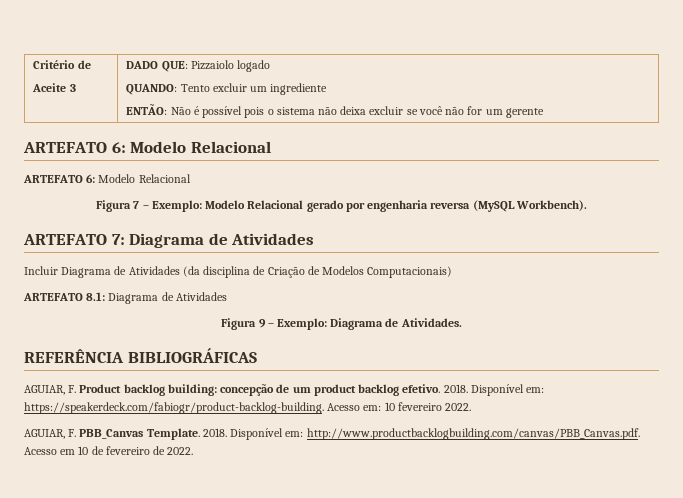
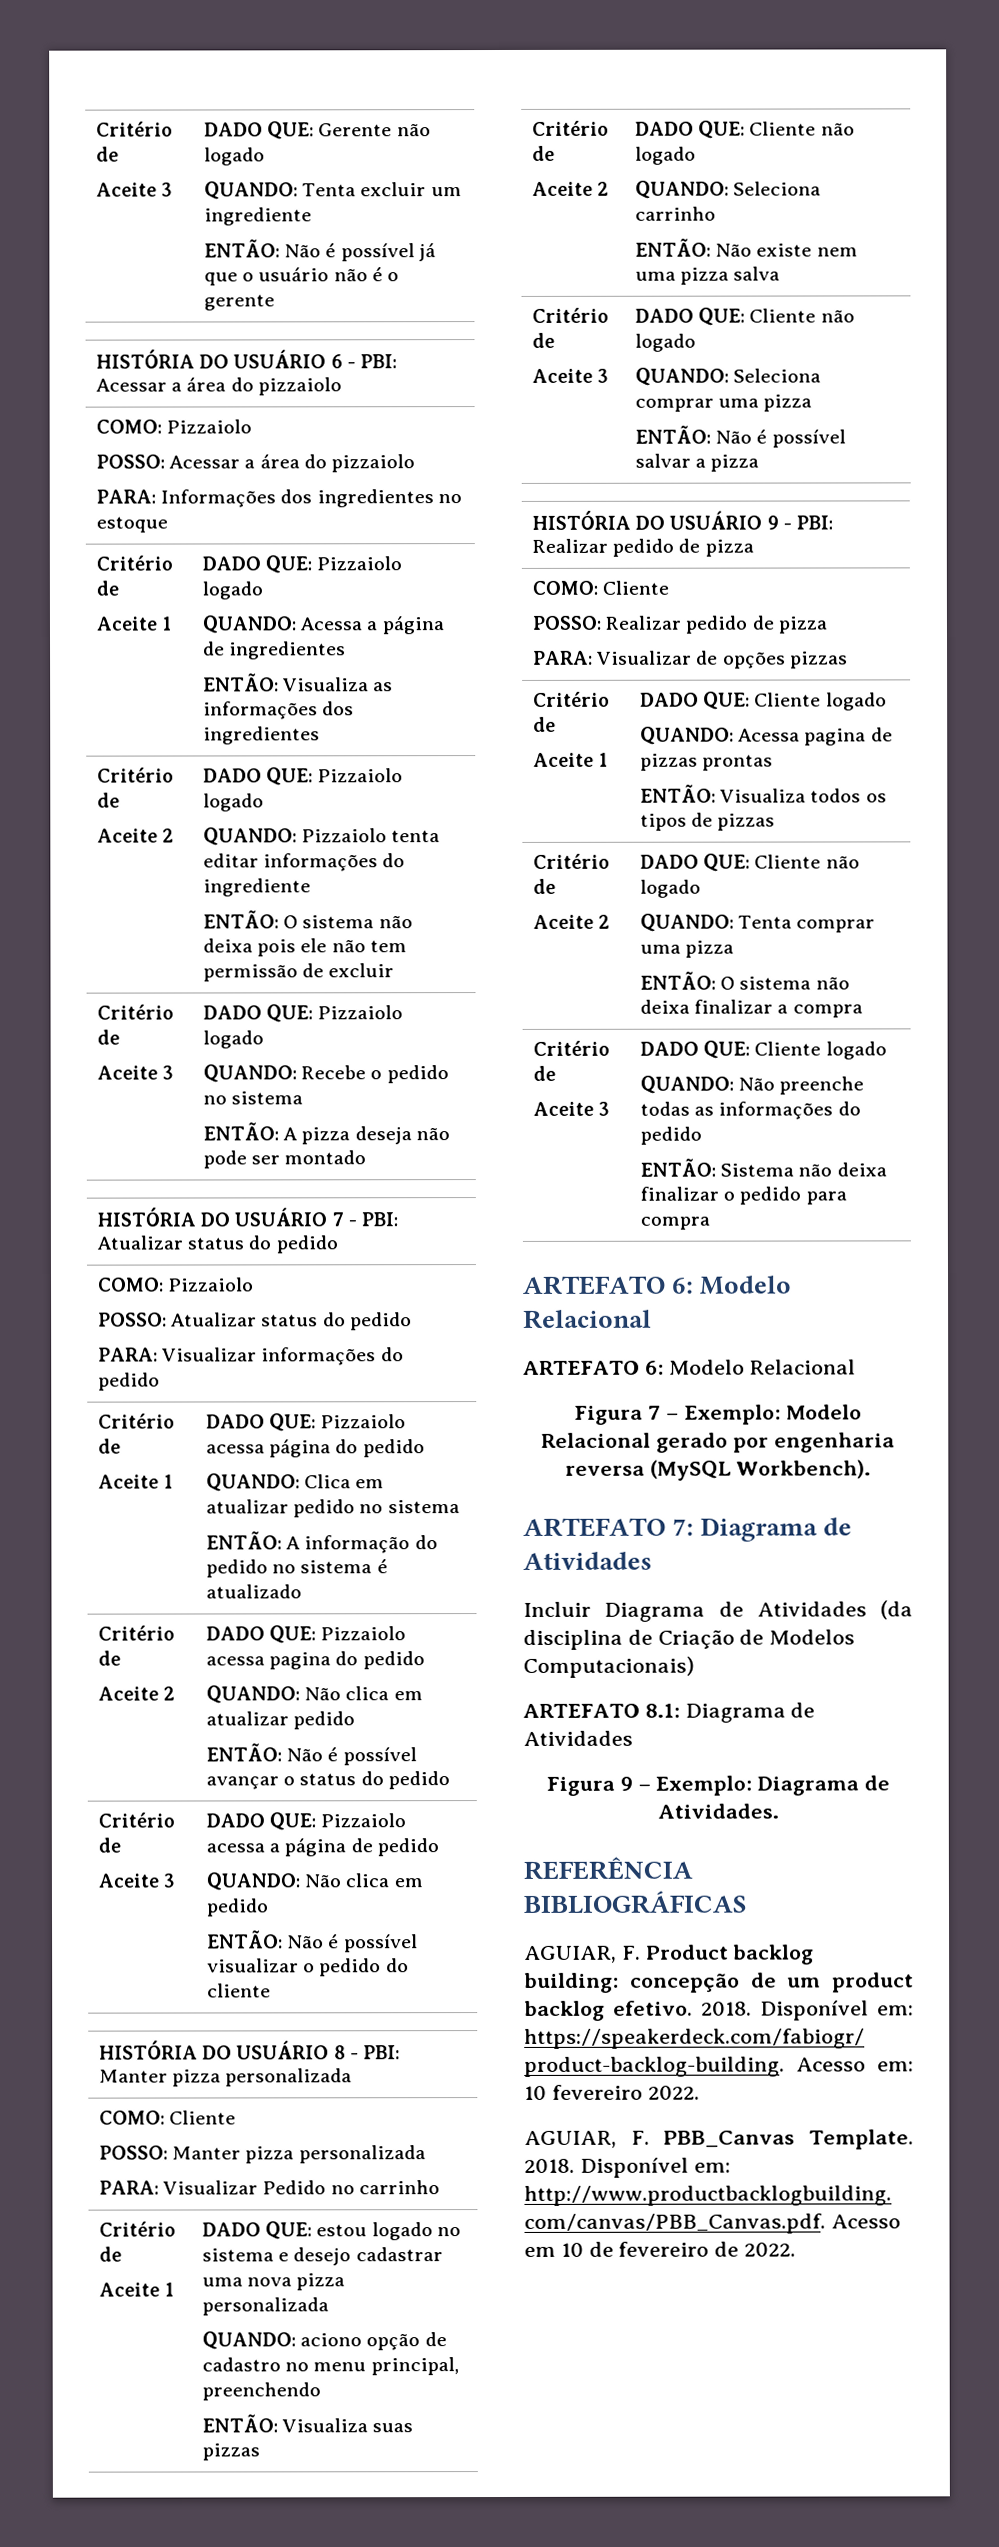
[33,60,91,69] Critério de -> [95,121,173,137] [95,146,119,162] [95,182,174,197] [203,121,431,140] [203,147,265,166] [203,181,462,200] [203,207,312,226] [203,239,436,262] [203,267,400,286] [203,294,275,311] [95,349,398,369] [95,377,343,396] [95,419,253,434] [95,454,416,473] [95,489,462,508] [95,516,168,533] [95,555,173,571] [95,580,119,596] [95,616,172,631] [201,555,403,574] [201,581,263,600] [201,615,444,635] [202,641,347,660] [202,673,394,692] [202,701,355,720] [202,726,320,745] [96,767,174,783] [96,792,120,808] [96,828,175,843] [202,767,404,786] [202,793,264,812] [202,827,441,846] [202,853,406,872] [202,878,311,897] [202,910,413,929] [202,938,408,957] [202,963,395,982] [96,1004,174,1020] [96,1029,120,1045] Critério de // Aceite 3 | DADO QUE: Gerente não logado // QUANDO: Tenta excluir um ingrediente // ENTÃO: Não é possível já que o usuário não é o gerente // HISTÓRIA DO USUÁRIO 6 - PBI: Acessar a área do pizzaiolo // COMO: Pizzaiolo // POSSO: Acessar a área do pizzaiolo // PARA: Informações dos ingredientes no estoque // Critério de // Aceite 1 | DADO QUE: Pizzaiolo logado // QUANDO: Acessa a página de ingredientes // ENTÃO: Visualiza as informações dos ingredientes // Critério de // Aceite 2 | DADO QUE: Pizzaiolo logado // QUANDO: Pizzaiolo tenta editar informações do ingrediente // ENTÃO: O sistema não deixa pois ele não tem permissão de excluir // Critério de
[180,83,328,95] [126,104,544,118] Tento excluir um ingrediente // ENTÃO: Não é possível pois o sistema não deixa excluir se você não for um gerente -> [301,1065,449,1084] [202,1091,304,1105] [202,1122,450,1145] [202,1150,367,1169] [96,1207,399,1227] [96,1235,338,1254] [97,1277,255,1292] [97,1312,413,1331] [97,1347,404,1366] [97,1372,160,1391] [97,1413,175,1429] [97,1438,121,1454] [97,1474,174,1489] [205,1413,407,1432] [205,1439,425,1458] [205,1473,385,1492] [205,1499,460,1518] [205,1531,438,1554] [205,1559,388,1578] [205,1584,302,1599] [97,1625,175,1641] [97,1650,121,1666] [97,1686,176,1701] [205,1625,407,1644] [205,1651,425,1670] [205,1685,423,1704] [205,1711,356,1730] [205,1743,417,1766] [205,1771,451,1790] [97,1812,175,1828] [97,1837,121,1853] [97,1873,176,1888] [205,1812,407,1831] [205,1838,440,1857] [205,1872,423,1891] [205,1898,269,1917] [206,1930,418,1953] [206,1958,409,1977] [206,1983,271,1998] [98,2040,401,2060] [98,2068,353,2087] [98,2110,237,2125] [98,2145,426,2164] [98,2180,440,2195] [98,2221,176,2237] [98,2246,122,2262] [98,2282,175,2297] [201,2221,462,2241] [201,2247,443,2266] [201,2273,346,2291] [201,2297,329,2316] [201,2331,447,2351] [201,2357,459,2376] [201,2382,321,2401] [201,2414,414,2433] [201,2443,260,2461] [531,120,609,136] [531,145,555,161] [531,181,610,196] [634,120,855,139] [634,146,696,165] [634,180,822,199] [634,206,716,221] [634,238,858,257] [634,266,781,285] [531,307,609,323] [531,332,555,348] [531,368,610,383] [634,307,855,326] [634,333,696,352] [634,367,822,386] [634,394,813,412] [634,425,846,448] [634,453,760,472] [531,510,834,530] [531,538,754,557] [531,580,670,595] [531,615,828,634] [532,650,848,669] [532,691,610,707] [532,716,556,732] [532,752,609,767] [639,691,887,711] [639,726,893,746] [639,753,774,771] [639,784,887,803] [639,812,776,831] [532,853,610,869] [532,878,556,894] [532,914,611,929] [639,853,860,872] [639,879,701,898] [639,913,876,933] [639,940,735,958] [639,971,850,990] [639,999,863,1018] [532,1040,610,1056] [532,1065,556,1081] [532,1101,611,1116] [639,1040,887,1060] [639,1075,865,1095] [639,1101,861,1120] [639,1126,702,1145] [639,1158,887,1177] [639,1186,847,1205] [639,1216,710,1230] Recebe o pedido no sistema // ENTÃO: A pizza deseja não pode ser montado // HISTÓRIA DO USUÁRIO 7 - PBI: Atualizar status do pedido // COMO: Pizzaiolo // POSSO: Atualizar status do pedido // PARA: Visualizar informações do pedido // Critério de // Aceite 1 | DADO QUE: Pizzaiolo acessa página do pedido // QUANDO: Clica em atualizar pedido no sistema // ENTÃO: A informação do pedido no sistema é atualizado // Critério de // Aceite 2 | DADO QUE: Pizzaiolo acessa pagina do pedido // QUANDO: Não clica em atualizar pedido // ENTÃO: Não é possível avançar o status do pedido // Critério de // Aceite 3 | DADO QUE: Pizzaiolo acessa a página de pedido // QUANDO: Não clica em pedido // ENTÃO: Não é possível visualizar o pedido do cliente // HISTÓRIA DO USUÁRIO 8 - PBI: Manter pizza personalizada // COMO: Cliente // POSSO: Manter pizza personalizada // PARA: Visualizar Pedido no carrinho // Critério de // Aceite 1 | DADO QUE: estou logado no sistema e desejo cadastrar uma nova pizza personalizada // QUANDO: aciono opção de cadastro no menu principal, preenchendo // ENTÃO: Visualiza suas pizzas // Critério de // Aceite 2 | DADO QUE: Cliente não logado // QUANDO: Seleciona carrinho // ENTÃO: Não existe nem uma pizza salva // Critério de // Aceite 3 | DADO QUE: Cliente não logado // QUANDO: Seleciona comprar uma pizza // ENTÃO: Não é possível salvar a pizza // HISTÓRIA DO USUÁRIO 9 - PBI: Realizar pedido de pizza // COMO: Cliente // POSSO: Realizar pedido de pizza // PARA: Visualizar de opções pizzas // Critério de // Aceite 1 | DADO QUE: Cliente logado // QUANDO: Acessa pagina de pizzas prontas // ENTÃO: Visualiza todos os tipos de pizzas // Critério de // Aceite 2 | DADO QUE: Cliente não logado // QUANDO: Tenta comprar uma pizza // ENTÃO: O sistema não deixa finalizar a compra // Critério de // Aceite 3 | DADO QUE: Cliente logado // QUANDO: Não preenche todas as informações do pedido // ENTÃO: Sistema não deixa finalizar o pedido para compra

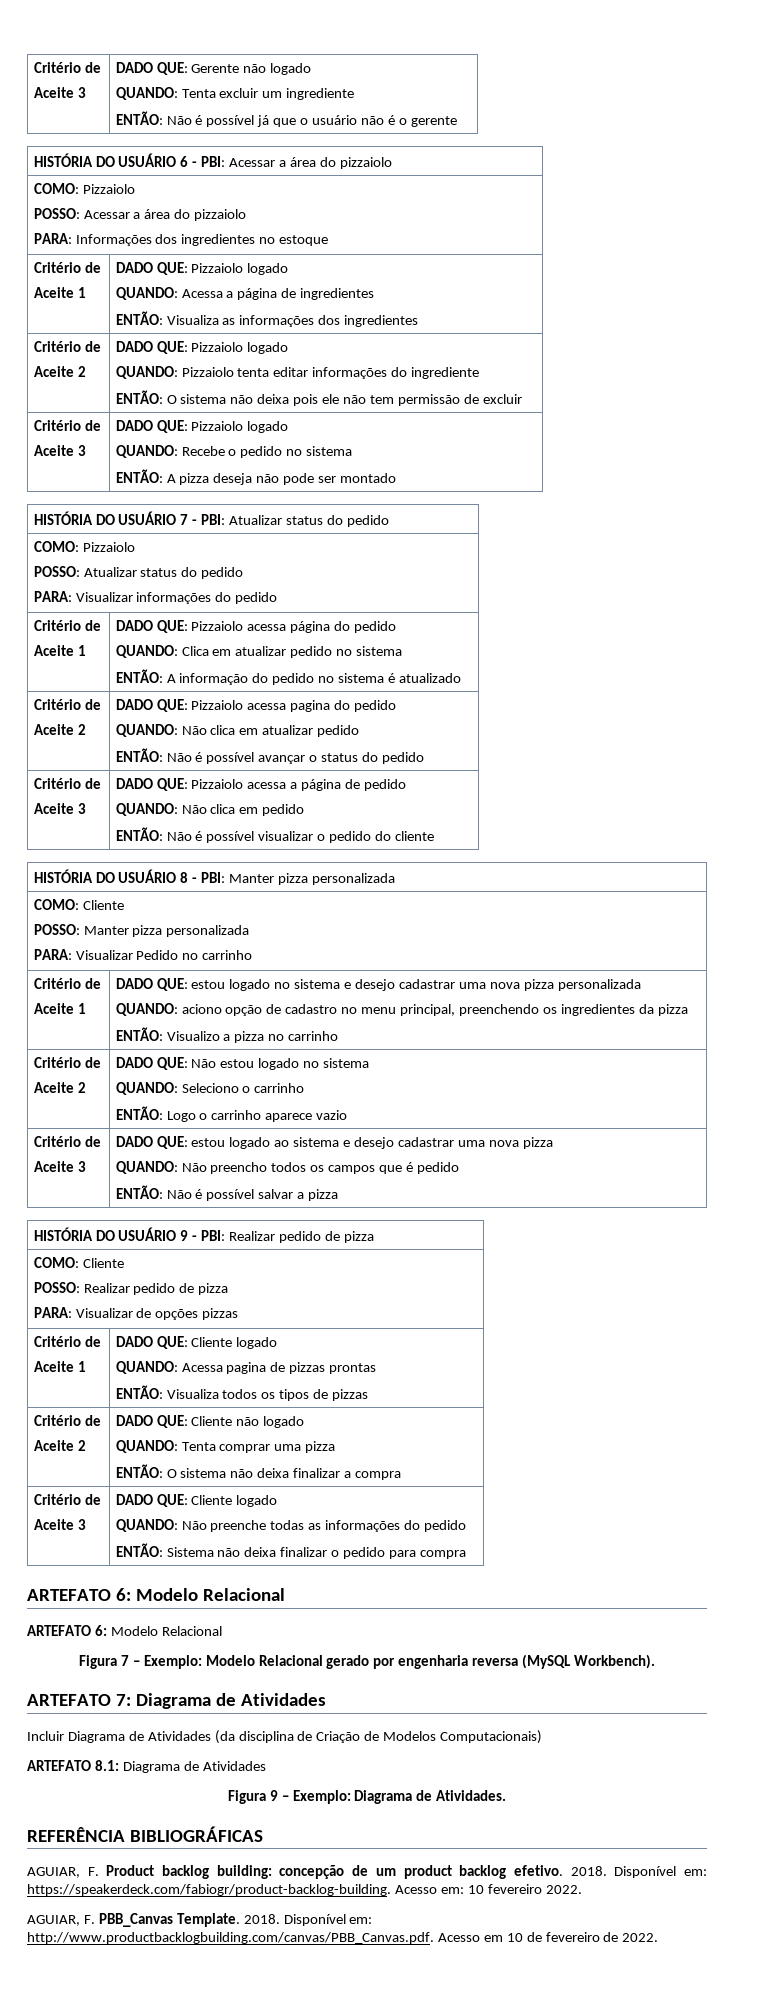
[201,2414,414,2433] [201,2443,260,2461] [531,120,609,136] [531,145,555,161] [531,181,610,196] [634,120,855,139] [634,146,696,165] [634,180,822,199] // ENTÃO: Visualiza suas pizzas // Critério de // Aceite 2 | DADO QUE: Cliente não logado // QUANDO: Seleciona -> [542,1004,688,1016] [115,1027,339,1043] [33,1057,101,1068] [33,1082,86,1093] [115,1057,370,1070] [115,1082,251,1095] os ingredientes da pizza // ENTÃO: Visualizo a pizza no carrinho // Critério de // Aceite 2 | DADO QUE: Não estou logado no sistema // QUANDO: Seleciono o
[715,243,858,257] [634,266,781,285] [531,307,609,323] [531,332,555,348] [531,368,610,383] [634,307,855,326] [634,333,696,352] [634,367,822,386] [634,394,813,412] Não existe nem uma pizza salva // Critério de // Aceite 3 | DADO QUE: Cliente não logado // QUANDO: Seleciona comprar uma pizza -> [166,1110,348,1122] [33,1136,101,1147] [33,1161,86,1172] [115,1136,553,1149] [115,1161,459,1174] Logo o carrinho aparece vazio // Critério de // Aceite 3 | DADO QUE: estou logado ao sistema e desejo cadastrar uma nova pizza // QUANDO: Não preencho todos os campos que é pedido

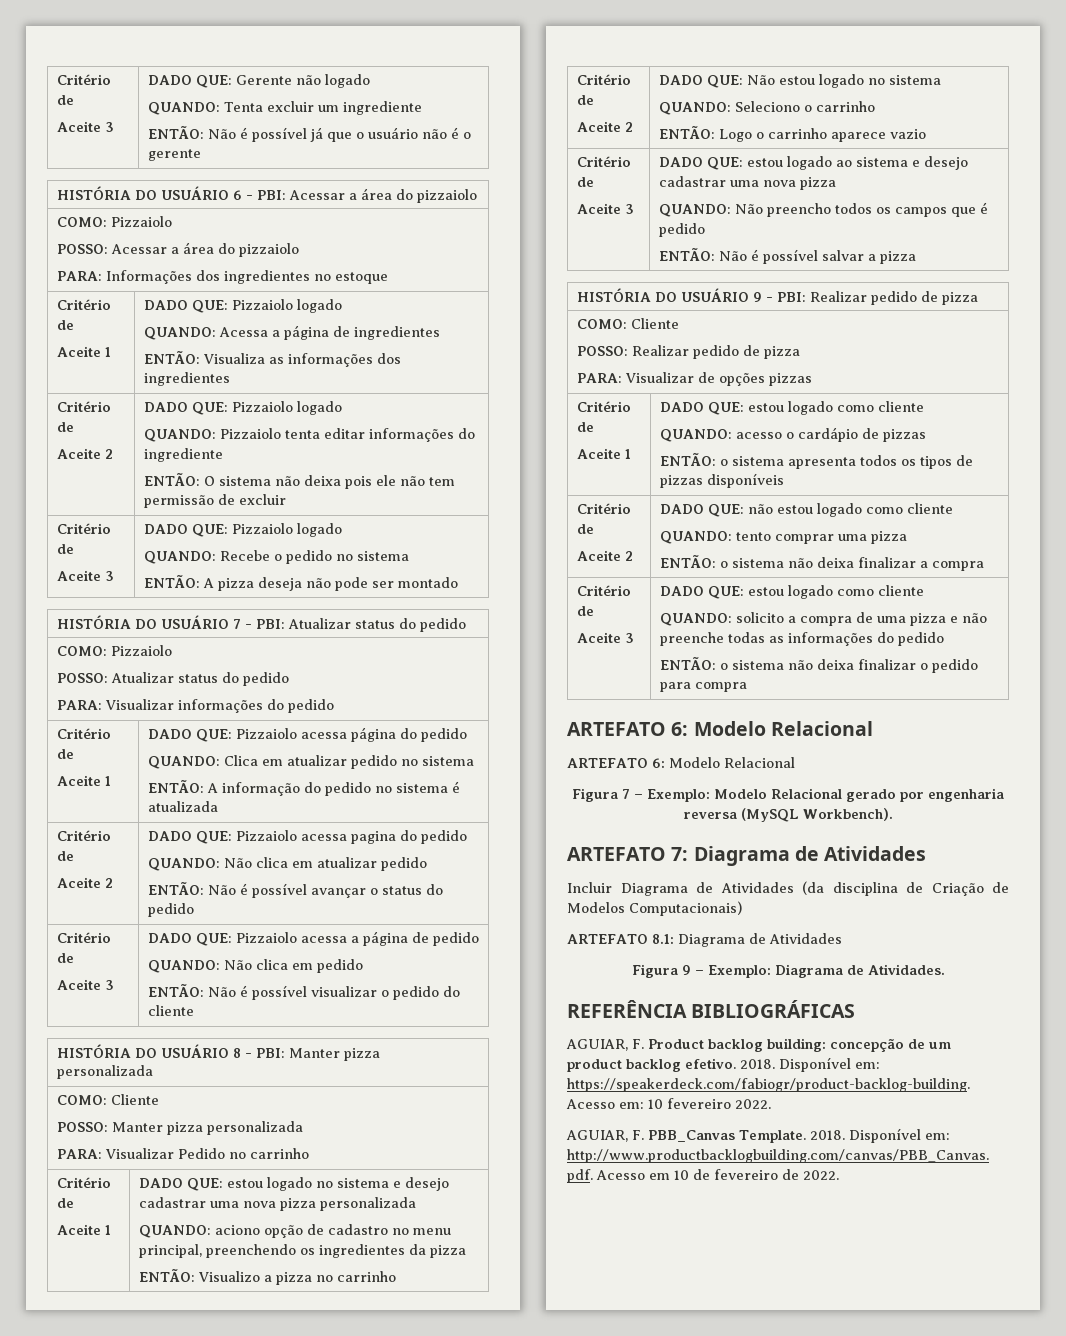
[398,673,461,683] atualizado -> [147,801,218,812] atualizada
[191,1337,278,1349] [115,1361,377,1374] [115,1385,219,1399] Cliente logado // QUANDO: Acessa pagina de pizzas prontas // ENTÃO: Visualiza -> [747,401,924,415] [659,427,926,442] [659,453,856,469] estou logado como cliente // QUANDO: acesso o cardápio de pizzas // ENTÃO: o sistema apresenta
[33,1415,101,1426] [33,1440,86,1451] [115,1415,305,1428] [115,1440,216,1453] // Critério de // Aceite 2 | DADO QUE: Cliente não logado // QUANDO: Tenta -> [706,473,784,488] [576,503,631,514] [576,524,594,534] [576,550,633,561] [659,503,953,517] [659,531,771,544] disponíveis // Critério de // Aceite 2 | DADO QUE: não estou logado como cliente // QUANDO: tento
[166,1469,177,1478] O -> [719,561,728,568] o
[191,1495,278,1507] [115,1519,207,1532] Cliente logado // QUANDO: Não -> [747,585,924,599] [659,612,987,626] estou logado como cliente // QUANDO: solicito a compra de uma pizza e não
[166,1547,214,1557] Sistema -> [719,660,784,670] o sistema

